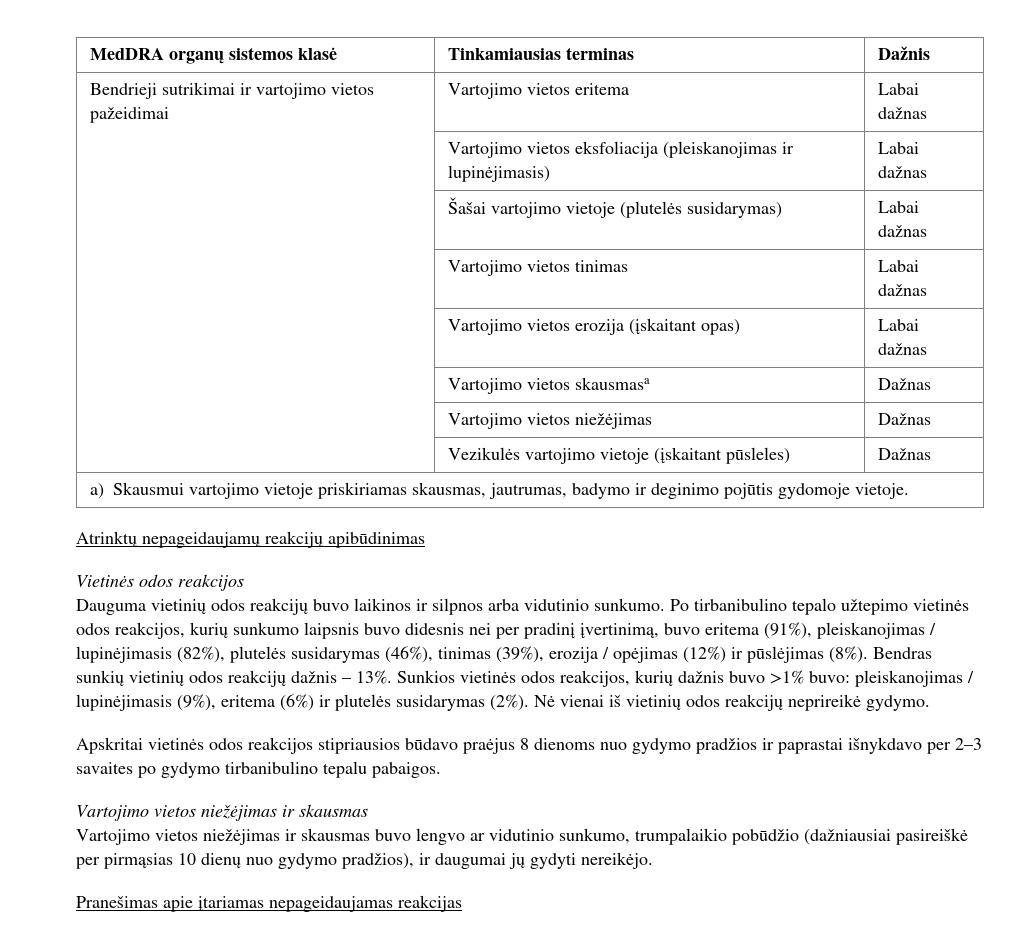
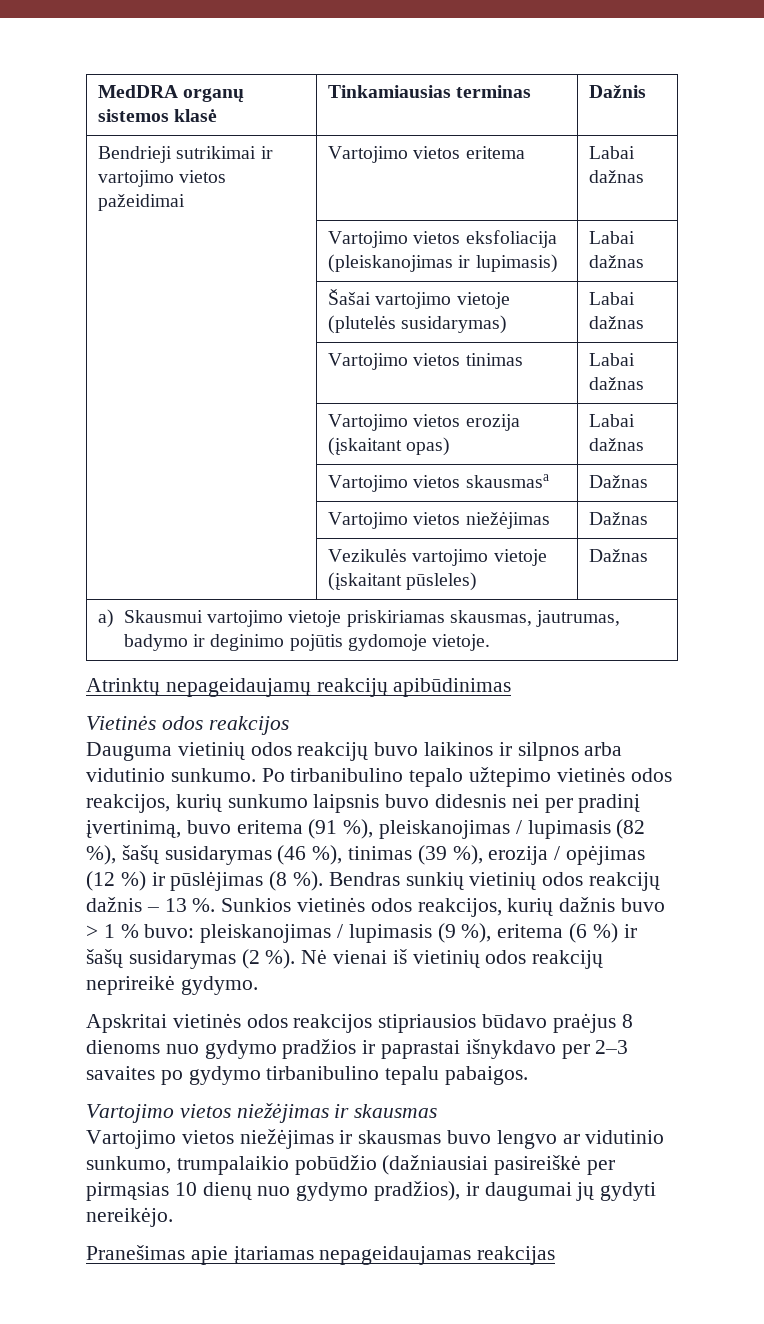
[448,165,551,182] lupinėjimasis) -> [475,254,558,273] lupimasis)
[764,622,936,639] [76,646,868,663] (91%), pleiskanojimas / lupinėjimasis (82%), plutelės susidarymas (46%), tinimas (39%), erozija / opėjimas (12%) ir pūslėjimas (8%). -> [308,819,646,839] [86,845,646,865] [86,871,324,891] (91 %), pleiskanojimas / lupimasis (82 %), šašų susidarymas (46 %), tinimas (39 %), erozija / opėjimas (12 %) ir pūslėjimas (8 %).
[356,670,392,684] 13%. -> [164,898,216,912] 13 %.
[770,670,974,687] [76,694,529,711] >1% buvo: pleiskanojimas / lupinėjimasis (9%), eritema (6%) ir plutelės susidarymas (2%). -> [86,923,637,943] [86,949,296,969] > 1 % buvo: pleiskanojimas / lupimasis (9 %), eritema (6 %) ir šašų susidarymas (2 %).

